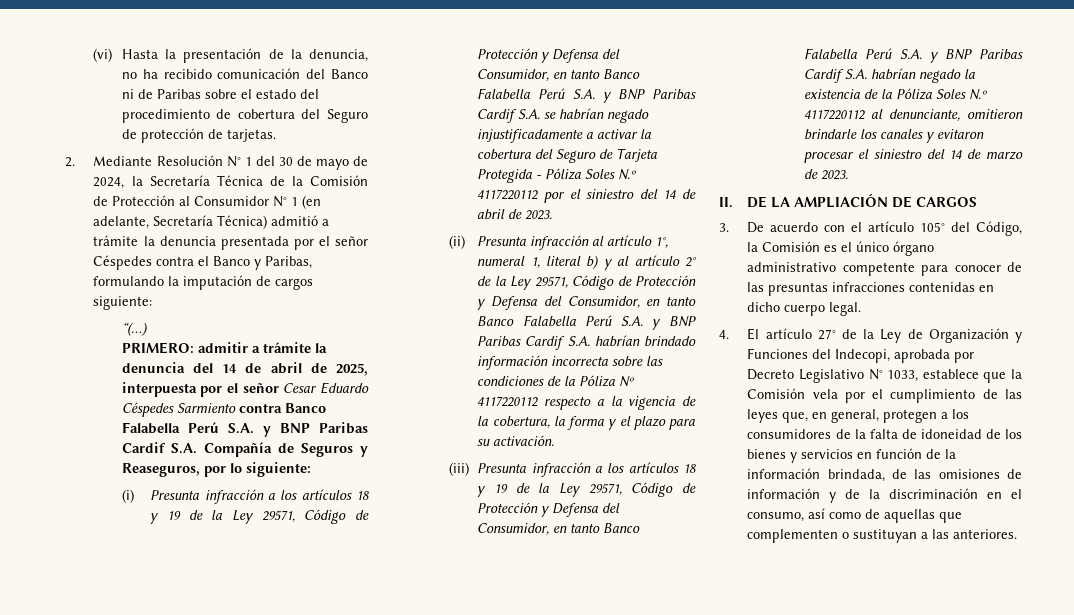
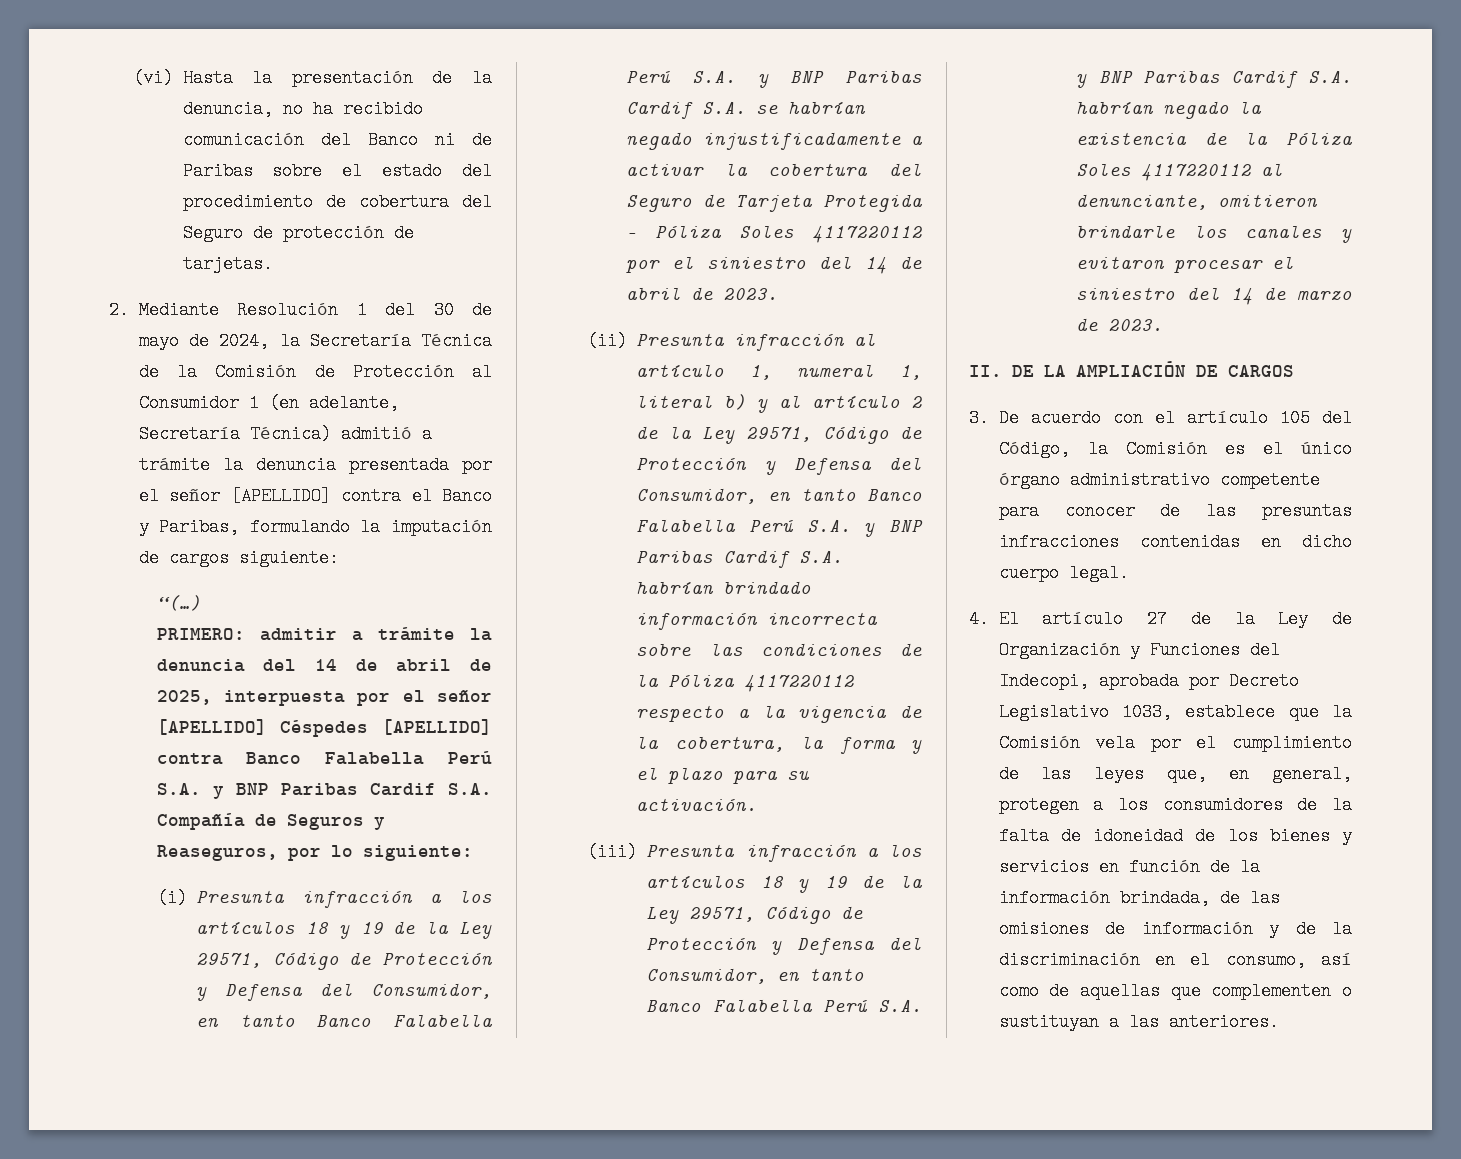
[226,156,241,167] N° -> (339, 310) none
[273,196,288,207] N° -> (239, 403) none
[93,255,153,270] Céspedes -> [230,487,331,505] [APELLIDO]
[283,382,370,394] [121,402,236,417] Cesar Eduardo Céspedes Sarmiento -> [156,719,493,737] [APELLIDO] Céspedes [APELLIDO]
[618,169,638,180] N.º -> (795, 231) none
[655,237,669,248] 1°, -> [749,365,772,380] 1,
[685,257,697,267] 2° -> [911,396,922,408] 2
[619,376,636,387] Nº -> (736, 680) none
[969,89,989,100] N.º -> (1132, 169) none
[920,222,946,232] 105° -> [1279,409,1310,427] 105
[817,329,836,340] 27° -> [1147,610,1168,628] 27
[868,369,883,380] N° -> (1109, 712) none

